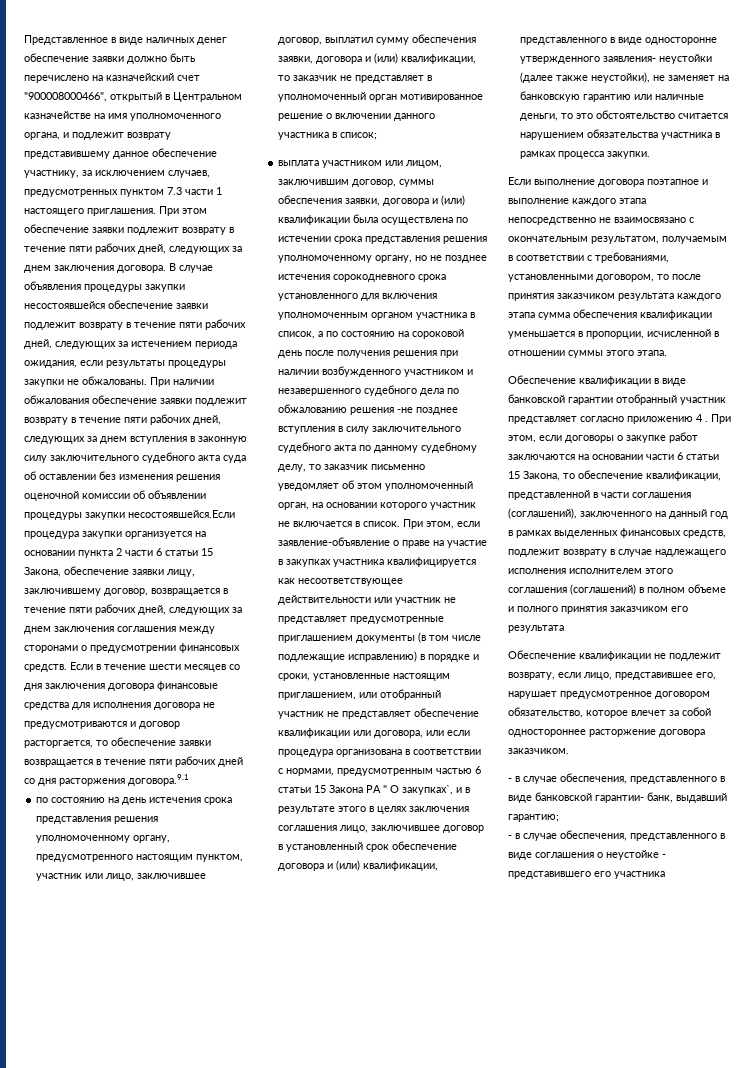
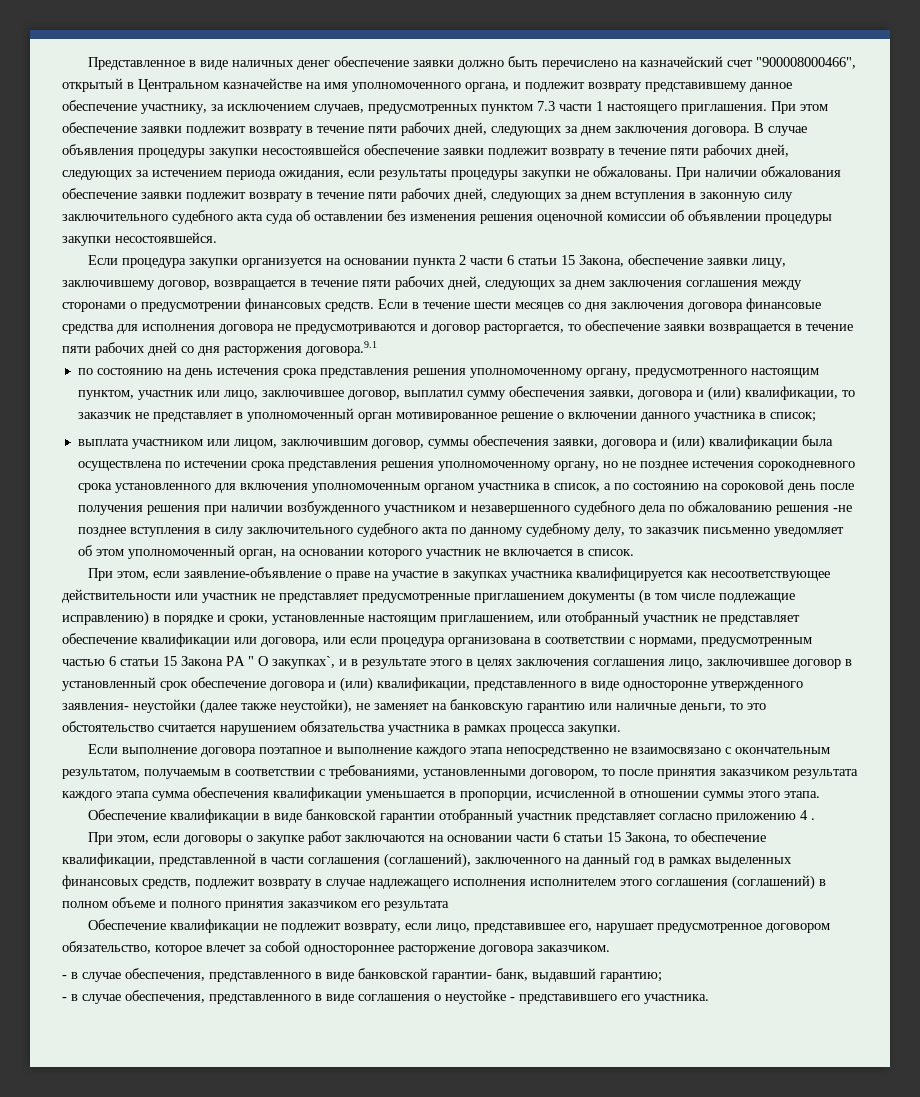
[128,510,235,518] несостоявшейся.Если -> [115,232,217,243] [88,255,119,265] несостоявшейся. // Если
(401, 524) none -> (634, 552) //
(708, 421) none -> (816, 819) //
[614,871,665,879] участника -> [644,994,709,1004] участника.

